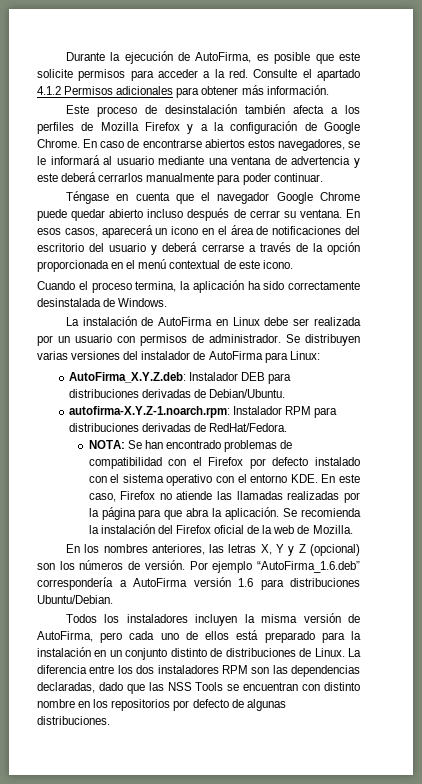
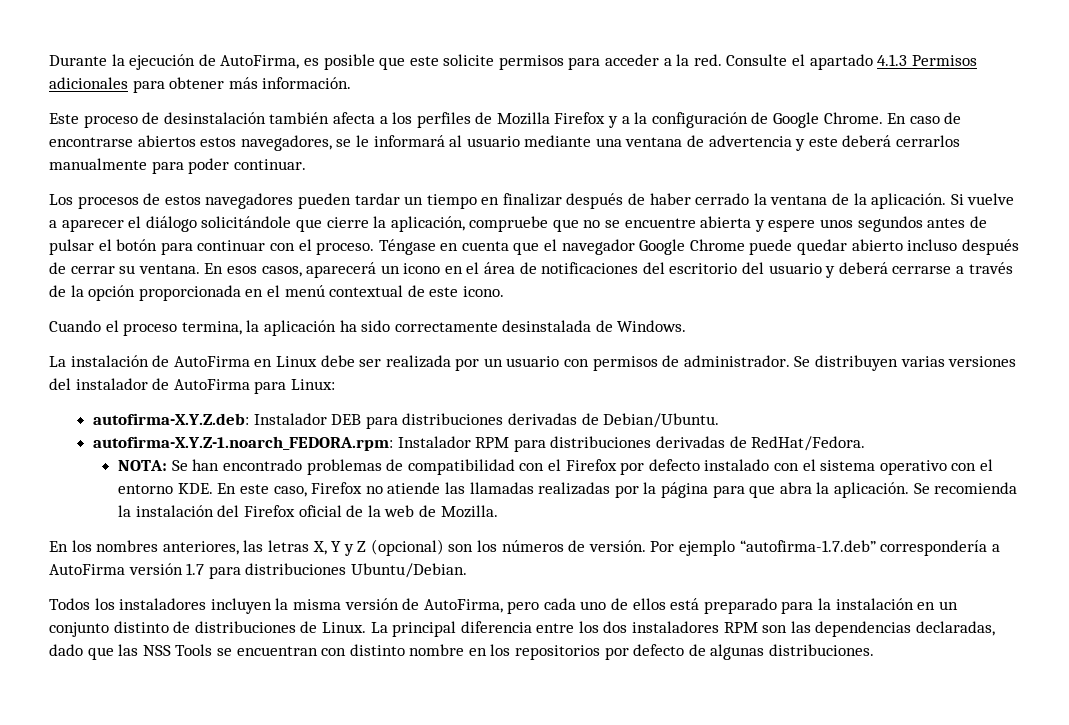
[37,86,61,95] 4.1.2 -> [877,54,908,66] 4.1.3
(323, 177) none -> [49,193,1015,209] [49,216,987,232] [49,239,375,255] Los procesos de estos navegadores pueden tardar un tiempo en finalizar después de haber cerrado la ventana de la aplicación. Si vuelve a aparecer el diálogo solicitándole que cierre la aplicación, compruebe que no se encuentre abierta y espere unos segundos antes de pulsar el botón para continuar con el proceso.
[69,372,187,383] AutoFirma_X.Y.Z.deb: -> [93,413,250,425] autofirma-X.Y.Z.deb:
[69,406,231,418] autofirma-X.Y.Z-1.noarch.rpm: -> [93,436,394,451] autofirma-X.Y.Z-1.noarch_FEDORA.rpm:
[257,561,360,573] “AutoFirma_1.6.deb” -> [739,540,876,552] “autofirma-1.7.deb”
[238,578,253,587] 1.6 -> [186,563,205,575] 1.7
(362, 652) none -> [392,621,457,637] principal

